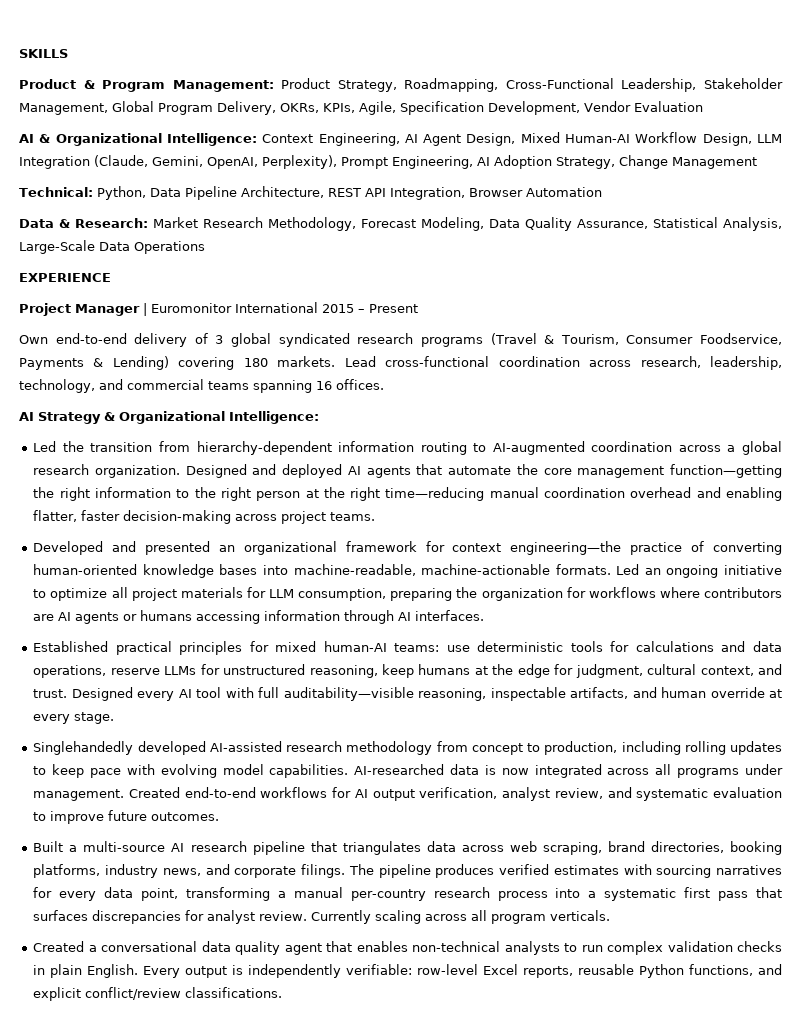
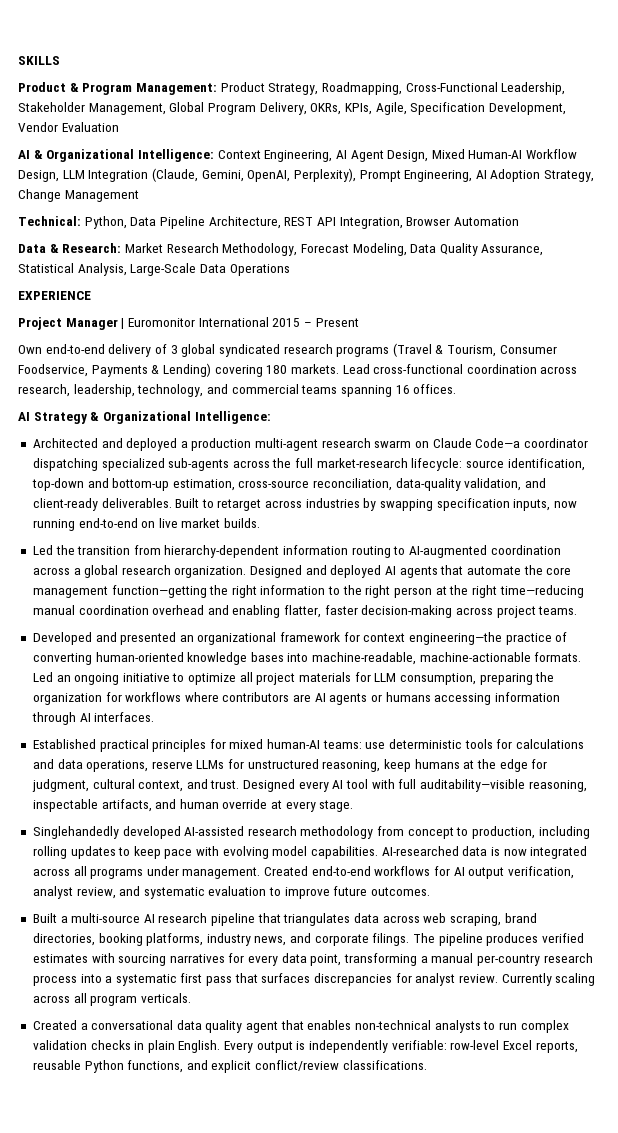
(319, 417) none -> [32,438,588,451] [32,458,585,471] [31,478,547,491] [32,498,577,511] [32,518,261,531] // Architected and deployed a production multi-agent research swarm on Claude Code—a coordinator dispatching specialized sub-agents across the full market-research lifecycle: source identification, top-down and bottom-up estimation, cross-source reconciliation, data-quality validation, and client-ready deliverables. Built to retarget across industries by swapping specification inputs, now running end-to-end on live market builds.

